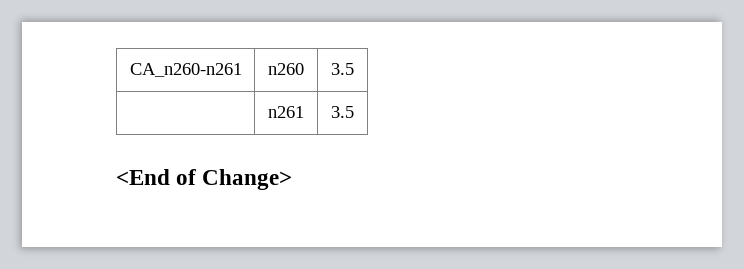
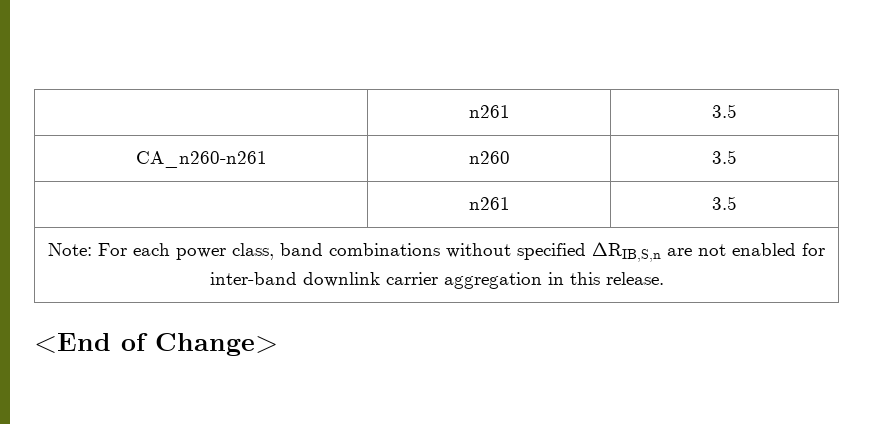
(129, 70) none -> [468,105,510,118] [711,104,737,118] | n261 | 3.5 //
(354, 112) none -> [47,241,825,262] [209,272,664,289] // Note: For each power class, band combinations without specified ΔRIB,S,n are not enabled for inter-band downlink carrier aggregation in this release.

